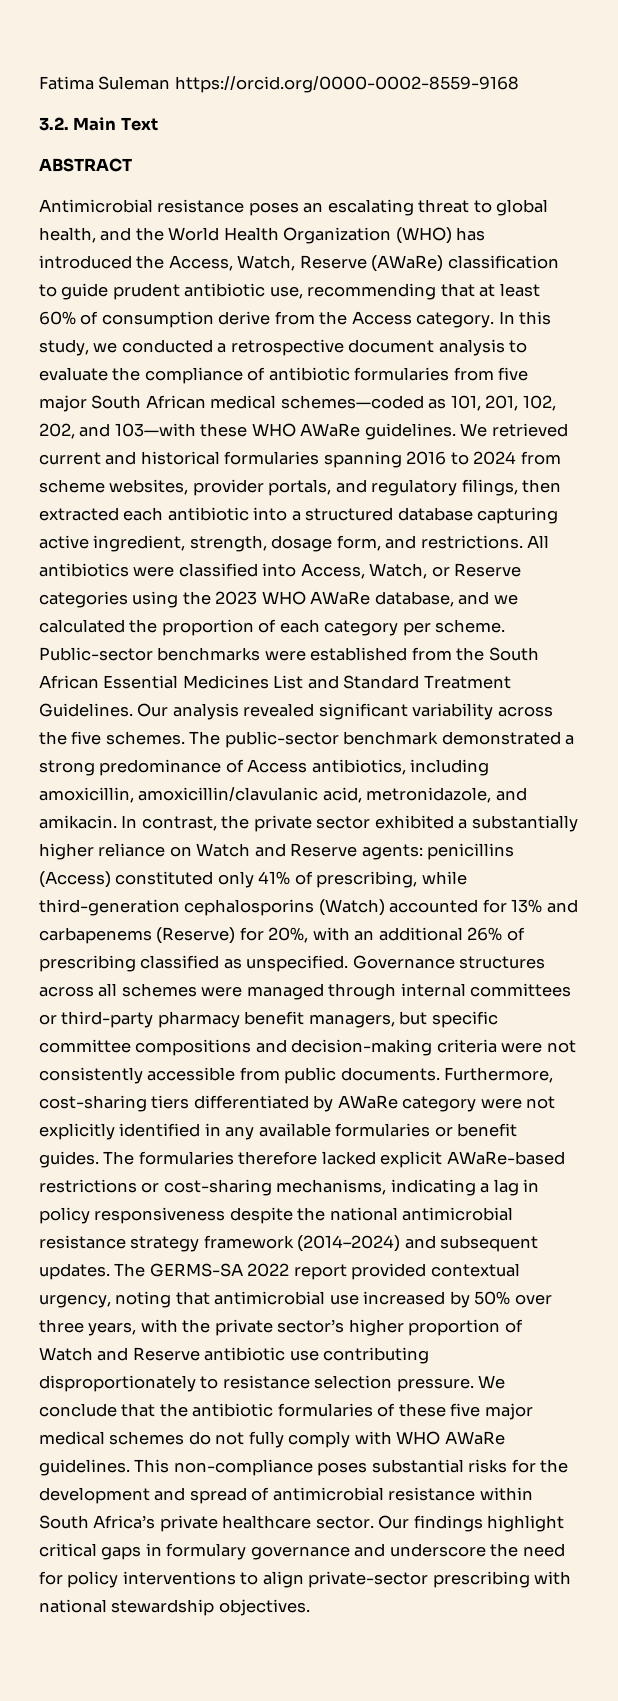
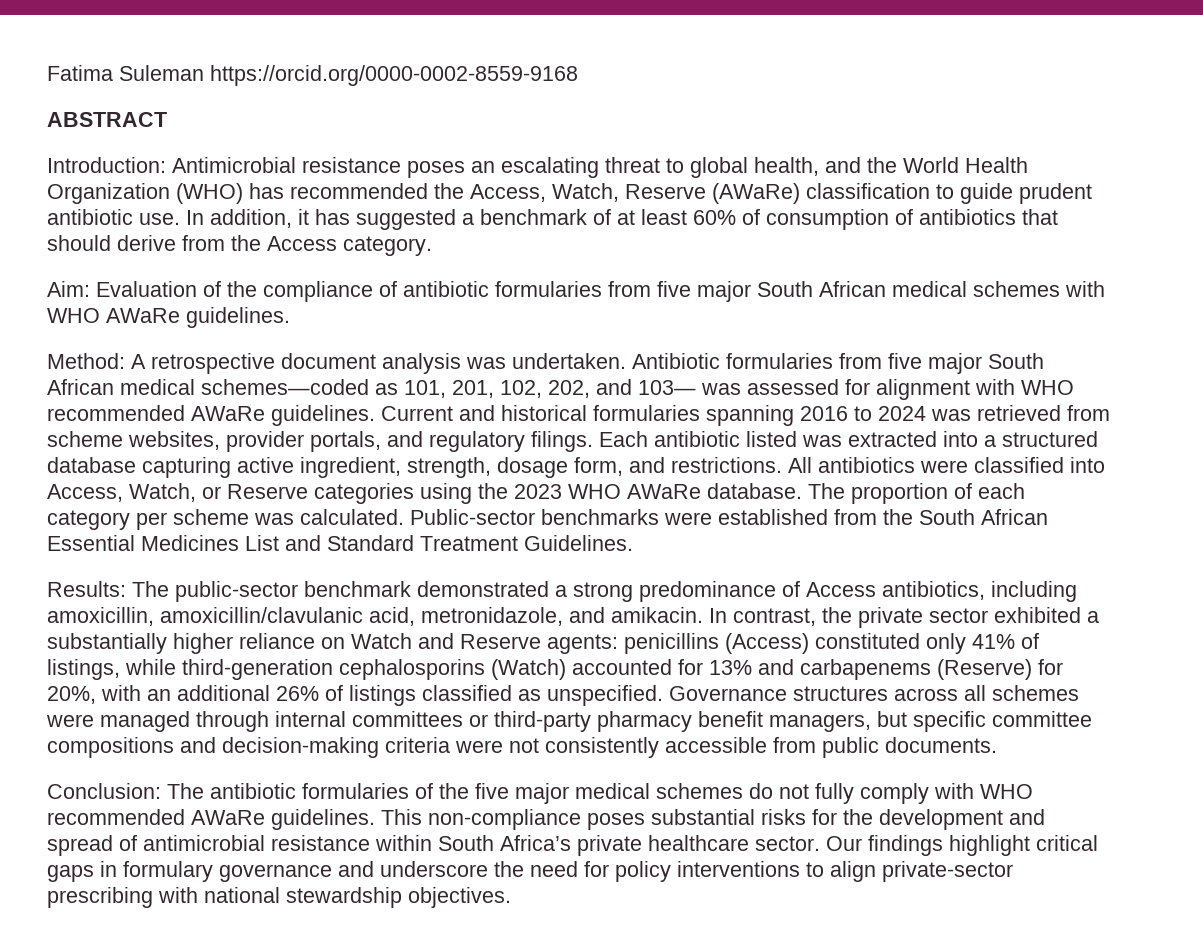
[39,117,158,131] // 3.2. Main Text -> (578, 75) none
(132, 165) none -> [47,157,166,173] Introduction:
[39,255,132,269] introduced -> [290,183,428,199] recommended
[269,283,475,300] use, recommending that -> [139,209,611,230] use. In addition, it has suggested a benchmark of
(214, 319) none -> [895,209,1058,225] [47,235,111,251] of antibiotics that should
[498,311,552,325] [39,339,528,356] [39,367,108,381] In this study, we conducted a retrospective document analysis to evaluate -> [47,281,221,297] // Aim: Evaluation of
(277, 402) none -> [973,281,1105,297] [47,307,290,328] [47,353,1044,374] [47,379,195,395] schemes with WHO AWaRe guidelines. // Method: A retrospective document analysis was undertaken. Antibiotic formularies from five major South African medical
[114,423,568,440] [39,452,101,465] 103—with these WHO AWaRe guidelines. We retrieved current -> [638,379,1074,400] [47,405,453,426] 103— was assessed for alignment with WHO recommended AWaRe guidelines. Current
(517, 458) none -> [931,405,1061,421] was retrieved
[461,479,562,496] [39,507,249,521] filings, then extracted each antibiotic -> [531,431,937,452] filings. Each antibiotic listed was extracted
[374,591,518,607] [39,619,158,633] database, and we calculated the -> [707,483,845,499] database. The
[435,619,506,633] scheme. -> [173,509,404,525] scheme was calculated.
[137,703,553,720] [39,731,185,745] Our analysis revealed significant variability across the five schemes. -> [47,581,126,597] // Results:
[316,871,418,888] prescribing, -> [47,659,120,680] listings,
[39,955,136,972] prescribing -> [349,685,416,706] listings
[444,1067,554,1083] [39,1095,556,1112] [39,1123,518,1140] [39,1151,565,1168] [39,1179,540,1196] [39,1207,514,1224] [39,1235,539,1252] [39,1263,520,1280] [39,1291,552,1308] [39,1319,523,1336] [39,1347,430,1364] [39,1375,506,1392] [39,1403,188,1417] Furthermore, cost-sharing tiers differentiated by AWaRe category were not explicitly identified in any available formularies or benefit guides. The formularies therefore lacked explicit AWaRe-based restrictions or cost-sharing mechanisms, indicating a lag in policy responsiveness despite the national antimicrobial resistance strategy framework (2014–2024) and subsequent updates. The GERMS-SA 2022 report provided contextual urgency, noting that antimicrobial use increased by 50% over three years, with the private sector’s higher proportion of Watch and Reserve antibiotic use contributing disproportionately to resistance selection pressure. We conclude that the -> [47,783,204,799] // Conclusion: The
[398,1403,446,1417] these -> [439,783,469,799] the
(441, 1438) none -> [47,809,185,825] recommended

